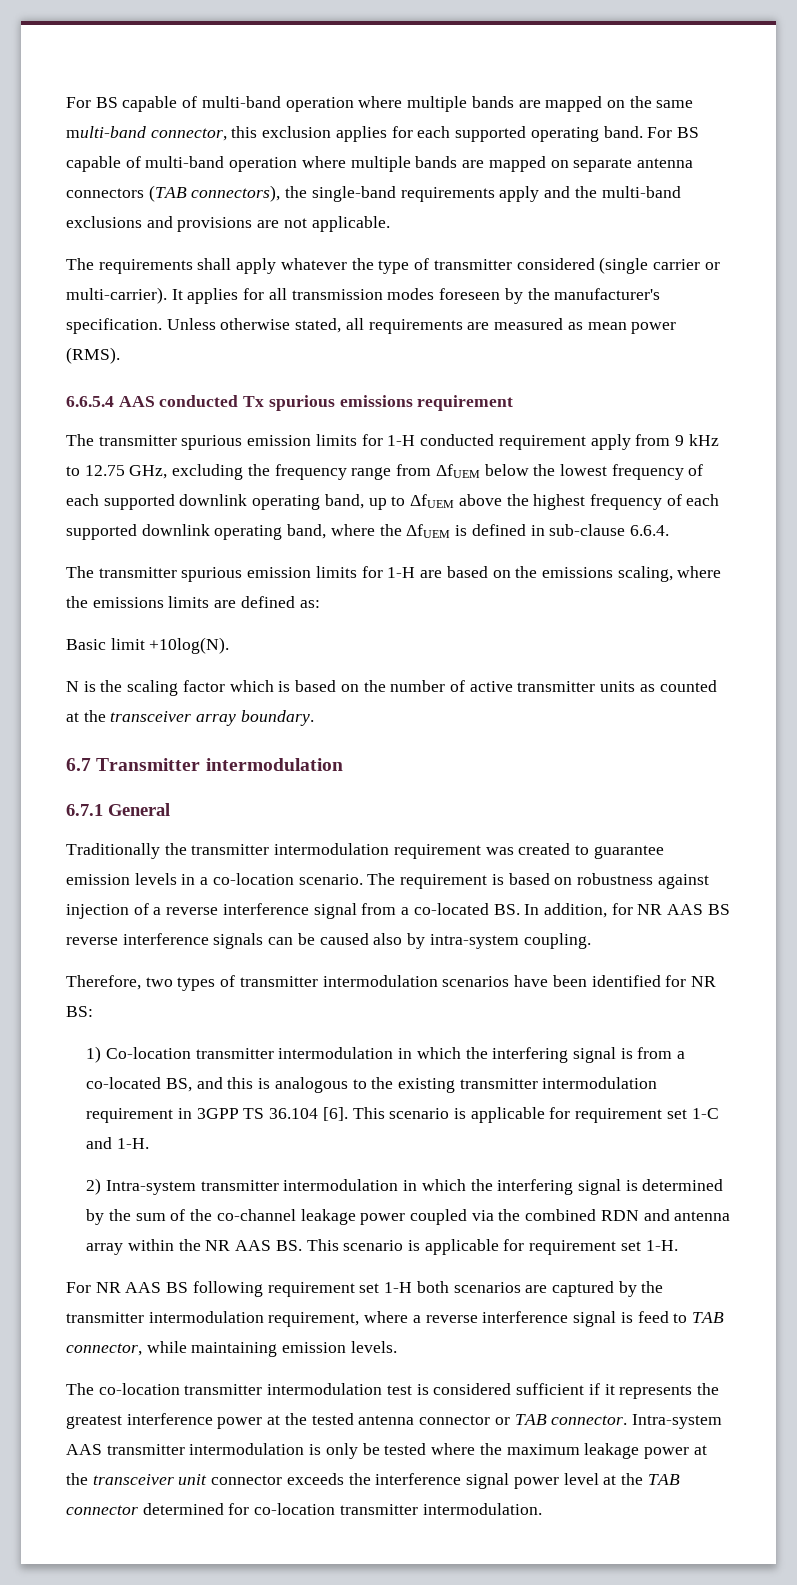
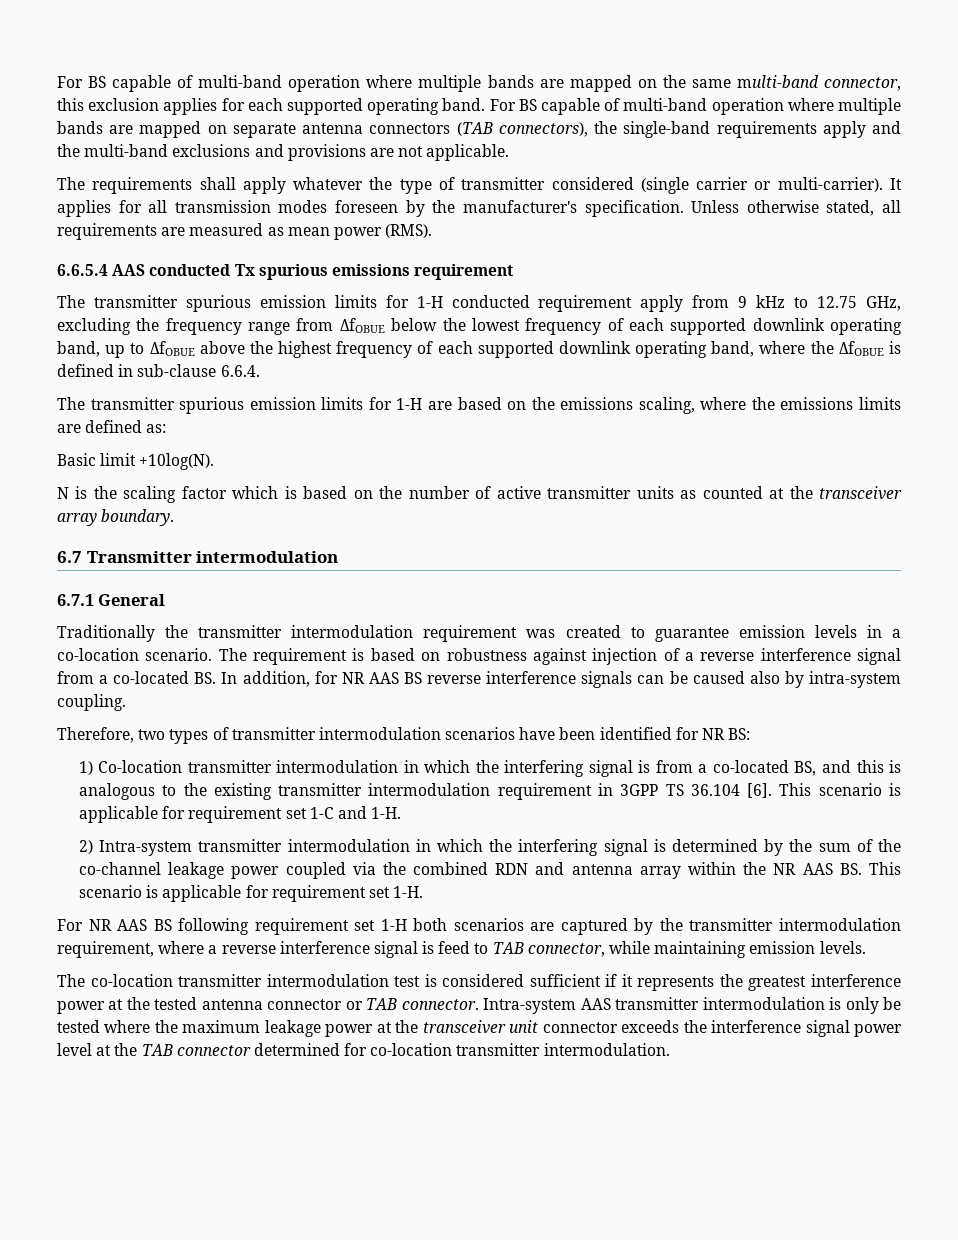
[435,464,480,478] ΔfUEM -> [339,318,385,333] ΔfOBUE
[410,494,455,508] ΔfUEM -> [149,341,195,356] ΔfOBUE
[406,524,451,538] ΔfUEM -> [838,341,884,356] ΔfOBUE

